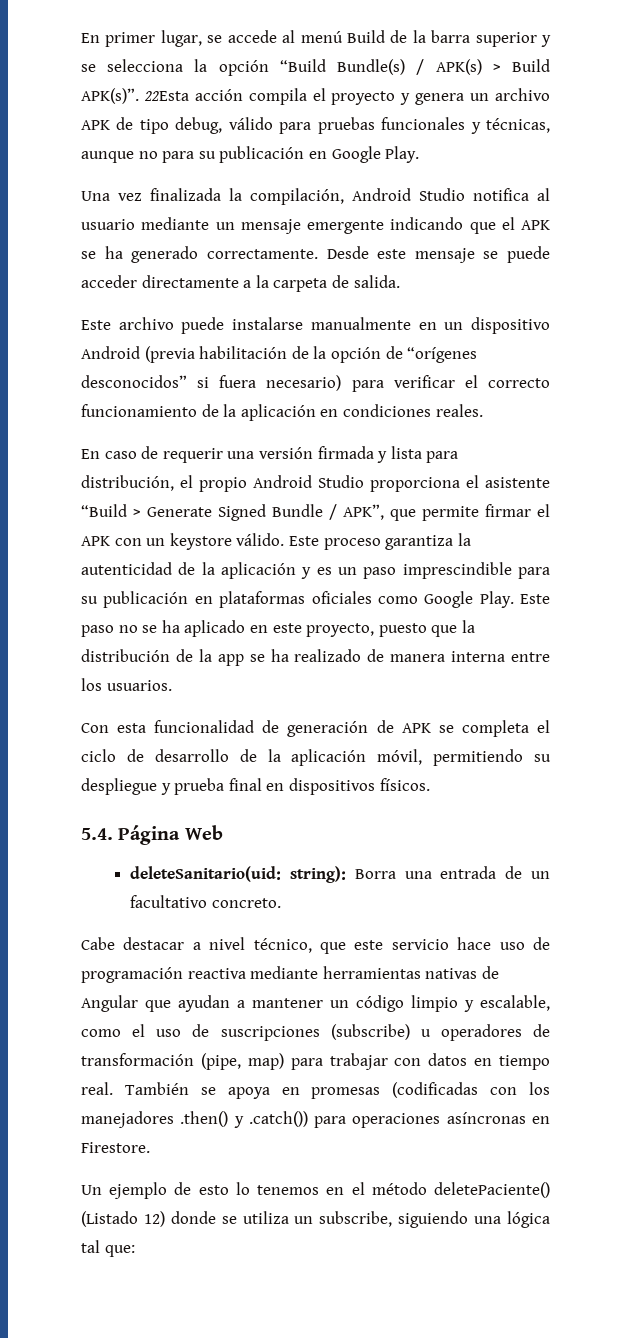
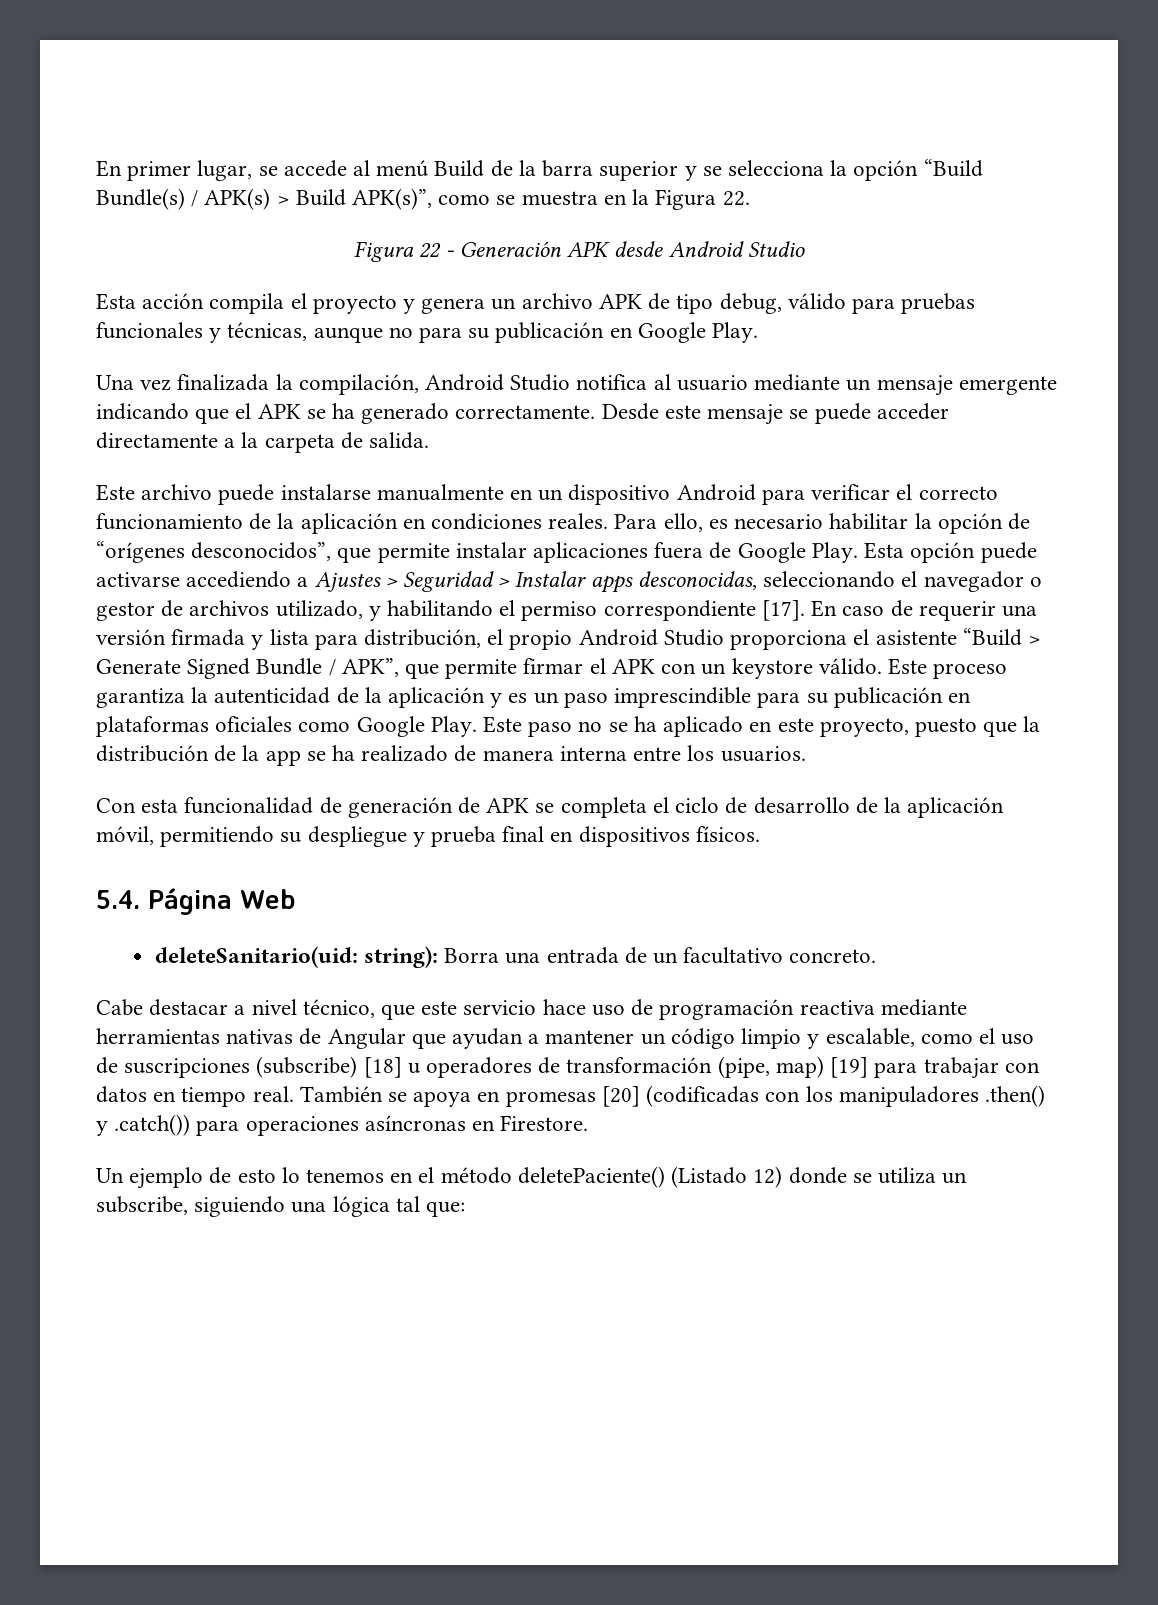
[81,88,189,104] APK(s)”. 22Esta -> [352,188,750,210] [354,241,805,262] [96,293,136,310] APK(s)”, como se muestra en la Figura 22. // Figura 22 - Generación APK desde Android Studio // Esta
[144,346,478,363] [81,375,342,391] (previa habilitación de la opción de “orígenes desconocidos” si fuera necesario) -> (756, 492) none
(483, 410) // -> [614,513,1030,534] [96,541,1037,563] [96,571,1042,593] [96,600,805,621] Para ello, es necesario habilitar la opción de “orígenes desconocidos”, que permite instalar aplicaciones fuera de Google Play. Esta opción puede activarse accediendo a Ajustes > Seguridad > Instalar apps desconocidas, seleccionando el navegador o gestor de archivos utilizado, y habilitando el permiso correspondiente [17].
(410, 1032) none -> [363,1057,402,1078] [18]
(284, 1061) none -> [830,1057,869,1078] [19]
(381, 1093) none -> [601,1086,640,1107] [20]
[81,1111,174,1128] manejadores -> [838,1086,979,1107] manipuladores

